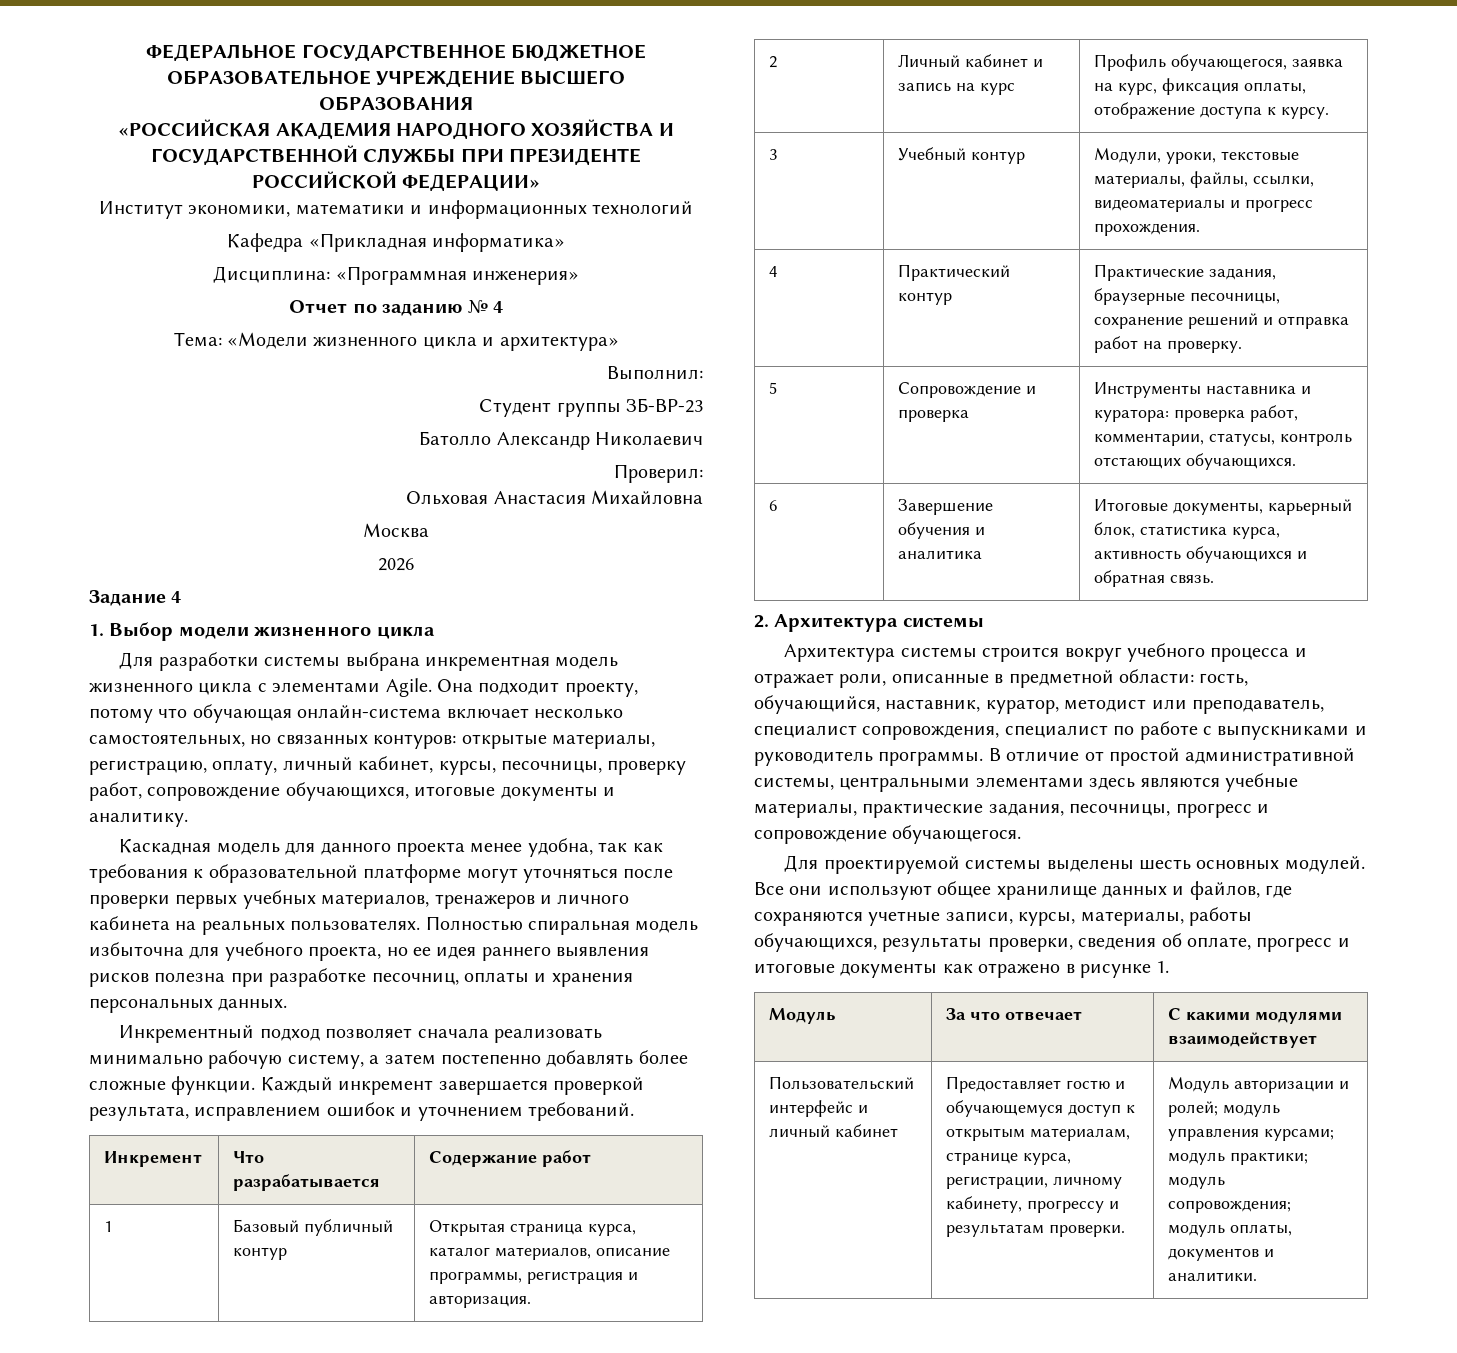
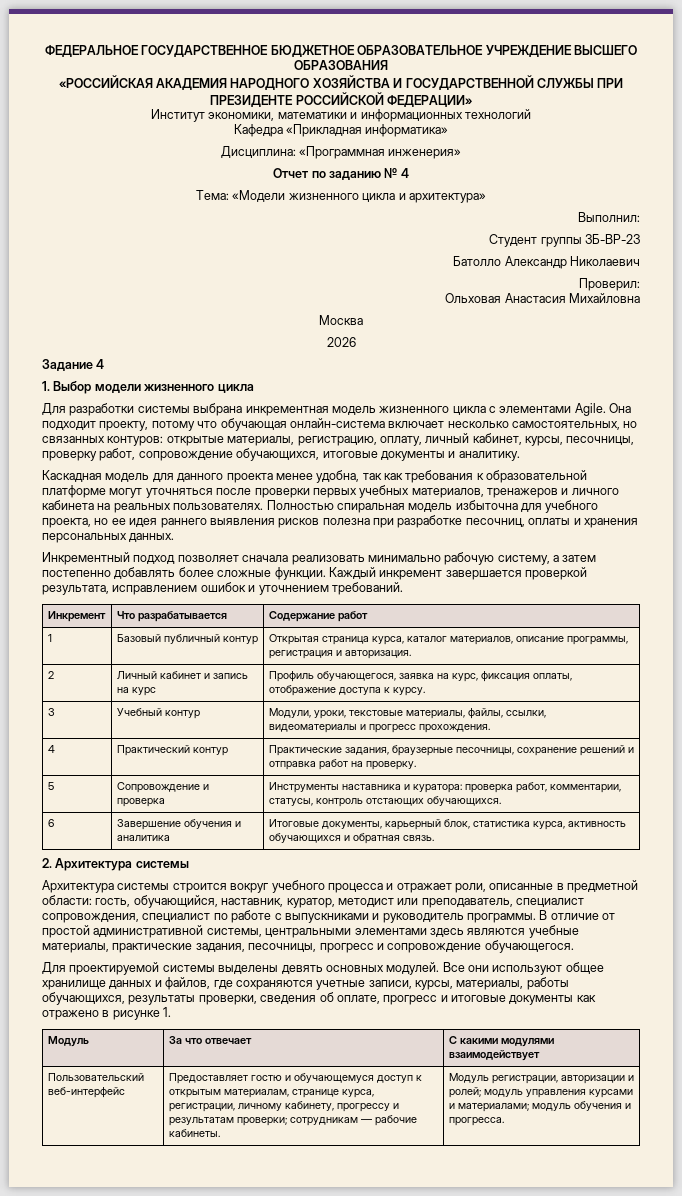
[1138,859,1191,870] шесть -> [281,965,323,974] девять
[769,1100,869,1117] [769,1124,899,1138] интерфейс и личный кабинет -> [47,1087,125,1098] веб-интерфейс
[1049,1224,1126,1237] [1168,1077,1230,1093] проверки. | Модуль -> [236,1115,417,1126] [168,1129,220,1137] [448,1073,558,1084] проверки; сотрудникам — рабочие кабинеты. | Модуль регистрации,
[1264,1129,1335,1141] [1168,1152,1309,1165] [1168,1176,1226,1189] [1168,1200,1292,1213] [1168,1224,1293,1237] [1168,1248,1275,1261] [1168,1272,1258,1281] курсами; модуль практики; модуль сопровождения; модуль оплаты, документов и аналитики. -> [588,1089,633,1098] [448,1101,631,1112] [448,1117,504,1126] курсами и материалами; модуль обучения и прогресса.

